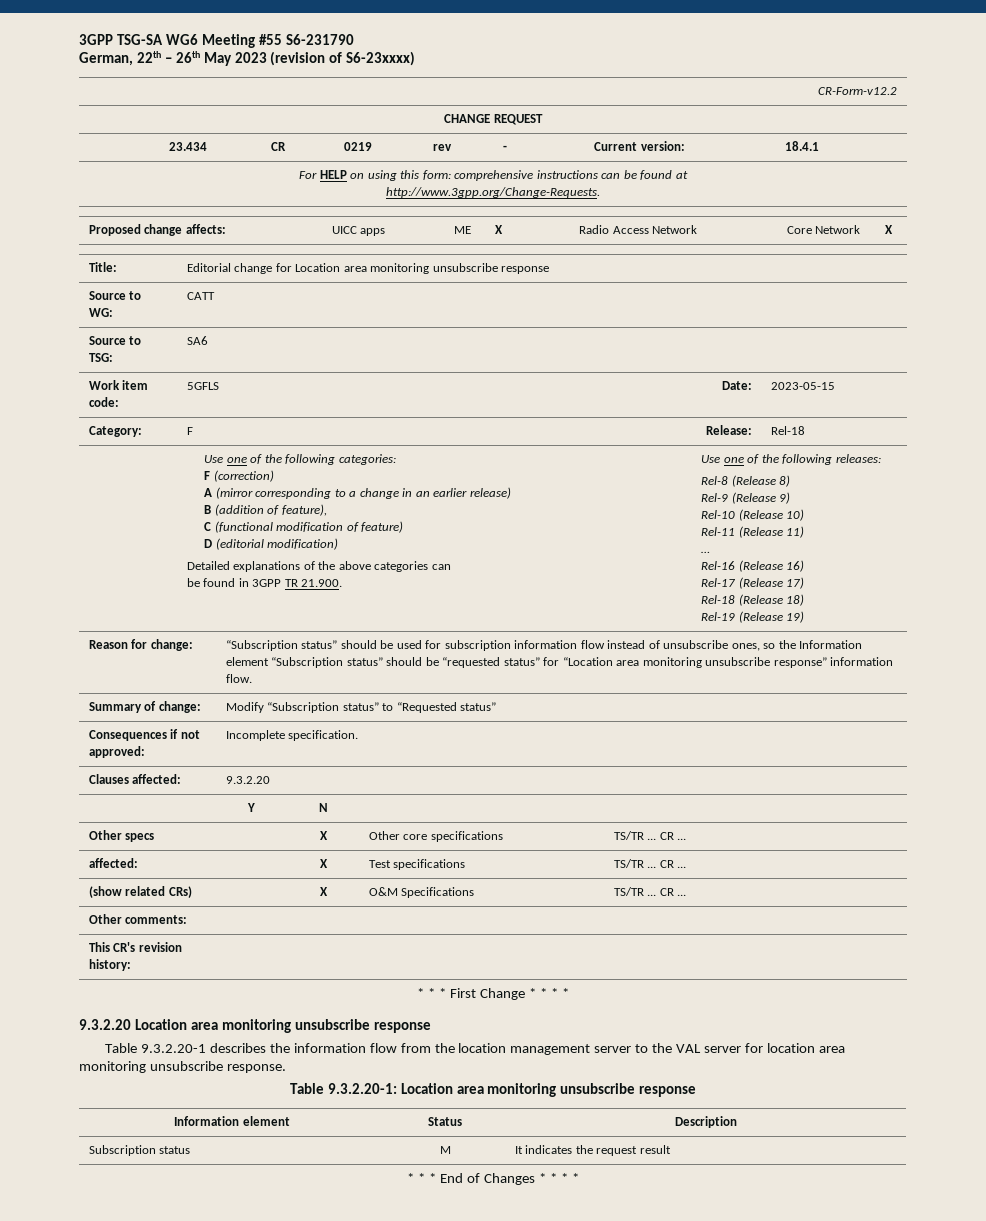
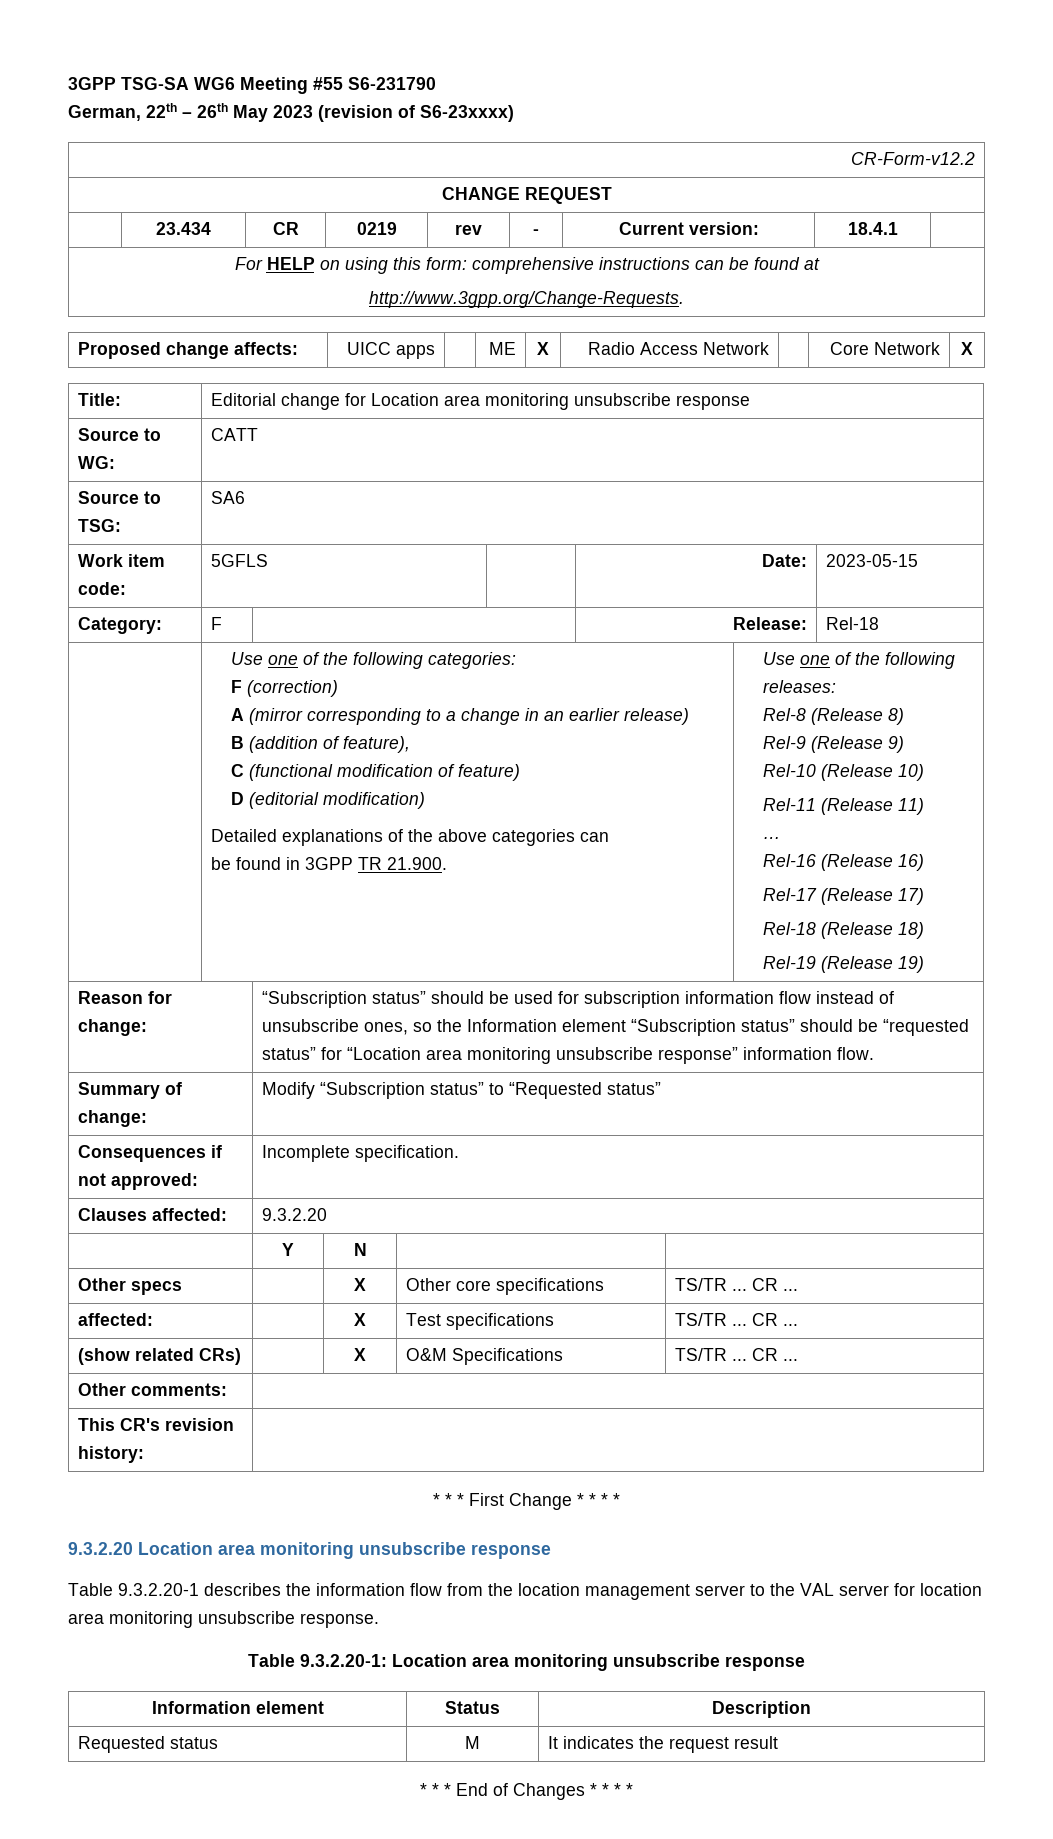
[88,1145,156,1156] Subscription -> [77,1736,165,1753] Requested

